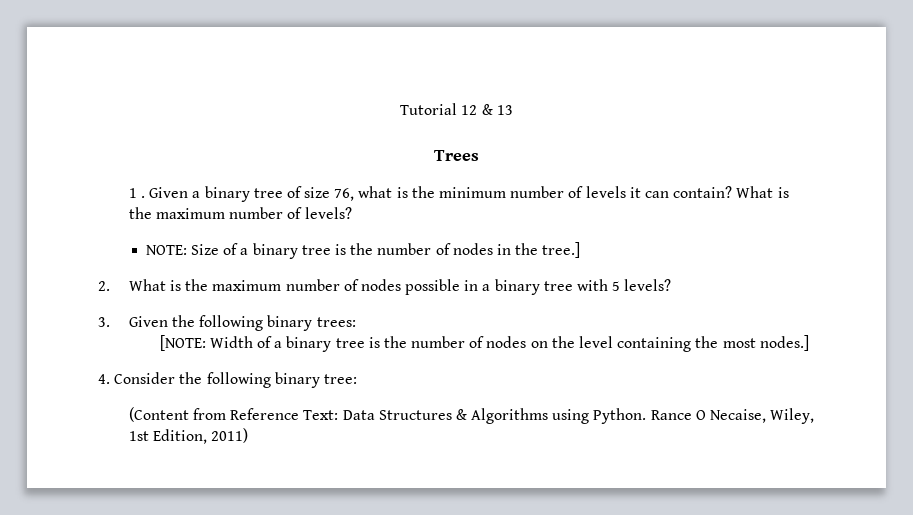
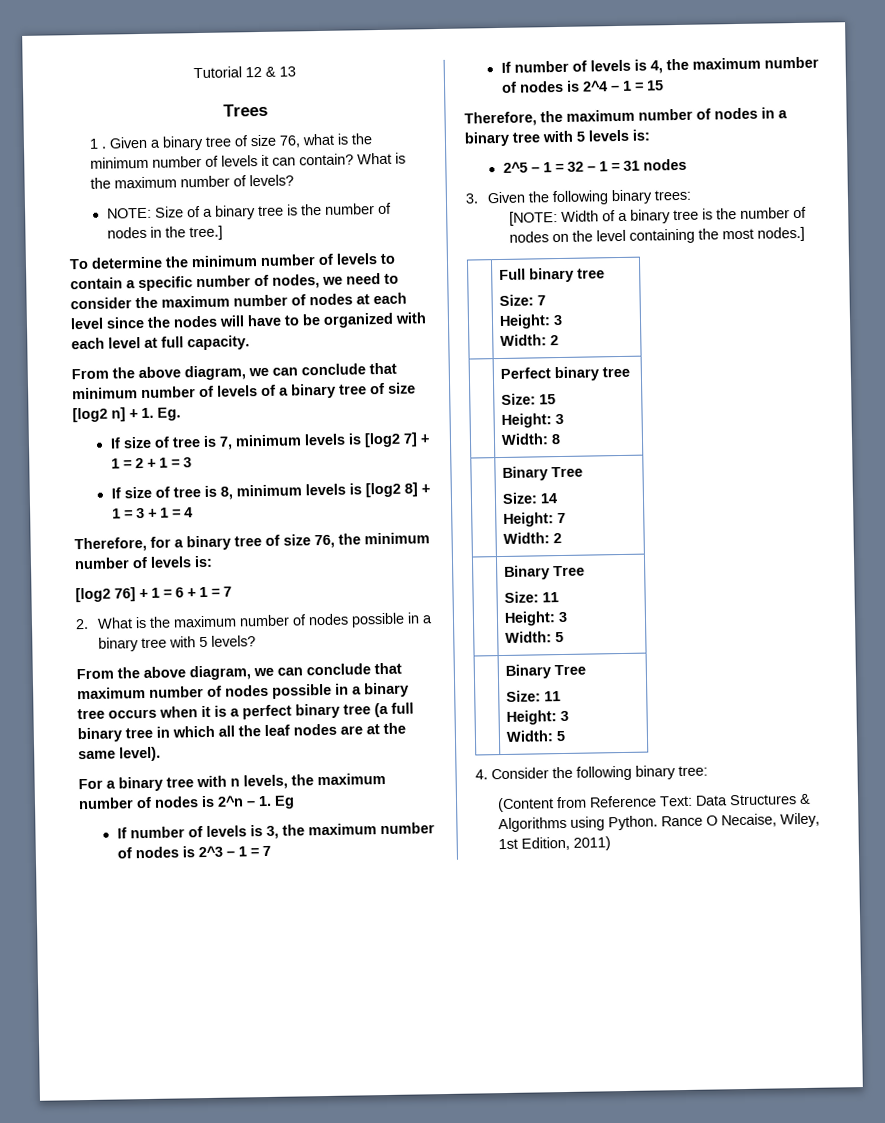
(581, 250) none -> [69,253,396,270] [70,273,399,292] [70,292,407,310] [70,312,427,330] [71,335,250,351] [71,362,397,381] [72,382,416,400] [72,407,181,423] [109,432,430,450] [110,457,192,469] [110,482,430,500] [111,507,193,519] [74,532,430,553] [74,555,213,570] [75,586,232,603] // To determine the minimum number of levels to contain a specific number of nodes, we need to consider the maximum number of nodes at each level since the nodes will have to be organized with each level at full capacity. // From the above diagram, we can conclude that minimum number of levels of a binary tree of size [log2 n] + 1. Eg. // If size of tree is 7, minimum levels is [log2 7] + 1 = 2 + 1 = 3 // If size of tree is 8, minimum levels is [log2 8] + 1 = 3 + 1 = 4 // Therefore, for a binary tree of size 76, the minimum number of levels is: // [log2 76] + 1 = 6 + 1 = 7
(672, 285) none -> [76,662,402,681] [77,682,409,700] [77,702,414,720] [77,722,406,743] [78,746,161,762] [78,772,386,792] [78,795,295,810] [116,822,435,840] [116,845,271,859] [500,56,819,74] [500,80,664,93] [464,107,788,127] [464,129,650,147] [502,158,687,173] // From the above diagram, we can conclude that maximum number of nodes possible in a binary tree occurs when it is a perfect binary tree (a full binary tree in which all the leaf nodes are at the same level). // For a binary tree with n levels, the maximum number of nodes is 2^n – 1. Eg // If number of levels is 3, the maximum number of nodes is 2^3 – 1 = 7 // If number of levels is 4, the maximum number of nodes is 2^4 – 1 = 15 // Therefore, the maximum number of nodes in a binary tree with 5 levels is: // 2^5 – 1 = 32 – 1 = 31 nodes
(809, 343) none -> [499,267,606,283] [499,294,547,307] [499,314,564,330] [500,334,560,346] [500,366,631,382] [501,393,557,405] [501,413,565,428] [501,433,562,445] [502,466,584,481] [502,492,559,504] [503,512,567,527] [503,532,563,544] [504,565,586,580] [504,591,560,603] [504,611,569,626] [505,631,565,643] [505,664,587,679] [506,690,562,702] [506,710,570,725] [506,730,567,742] // | Full binary tree // Size: 7 // Height: 3 // Width: 2 // | Perfect binary tree // Size: 15 // Height: 3 // Width: 8 // | Binary Tree // Size: 14 // Height: 7 // Width: 2 // | Binary Tree // Size: 11 // Height: 3 // Width: 5 // | Binary Tree // Size: 11 // Height: 3 // Width: 5

